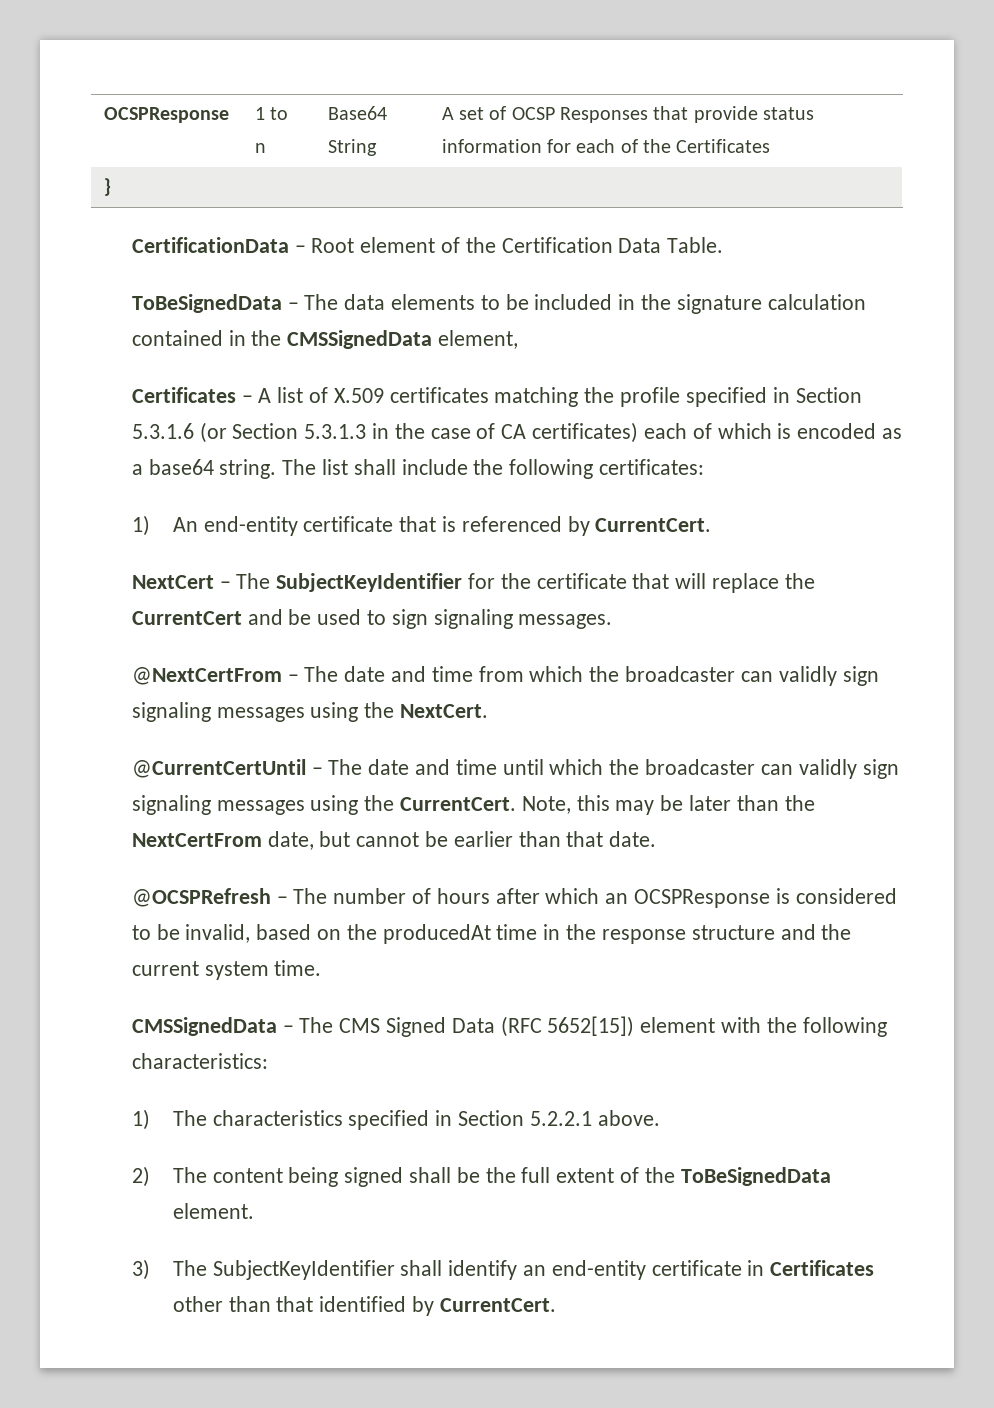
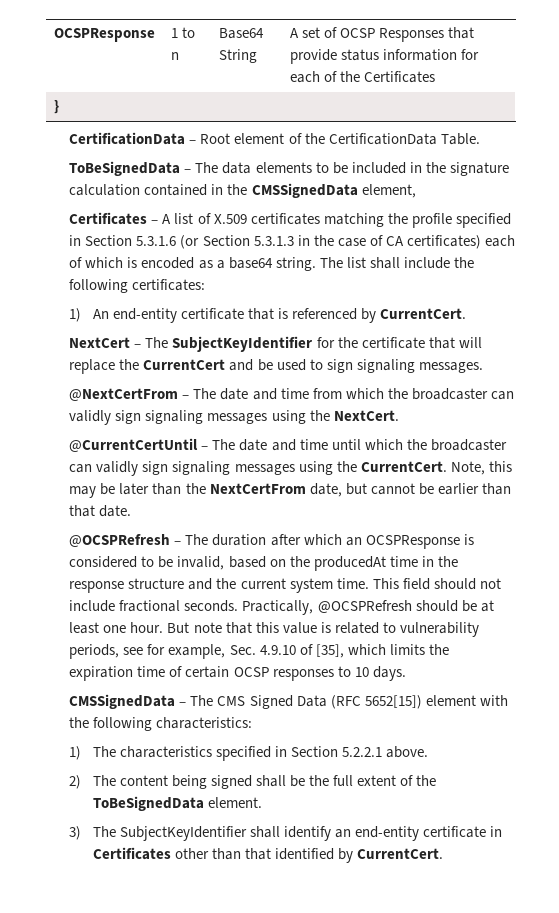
[501,237,662,253] Certification Data -> [328,133,437,145] CertificationData
[333,888,490,904] number of hours -> [212,534,267,546] duration
(322, 968) none -> [372,578,501,590] [69,600,494,615] [69,622,479,637] [69,644,449,659] [69,666,406,681] This field should not include fractional seconds. Practically, @OCSPRefresh should be at least one hour. But note that this value is related to vulnerability periods, see for example, Sec. 4.9.10 of [35], which limits the expiration time of certain OCSP responses to 10 days.

